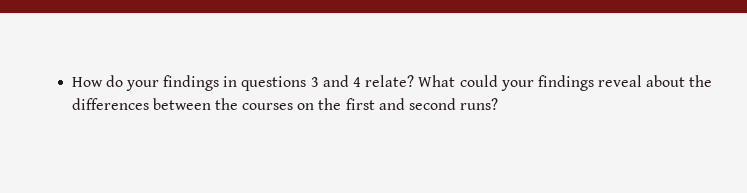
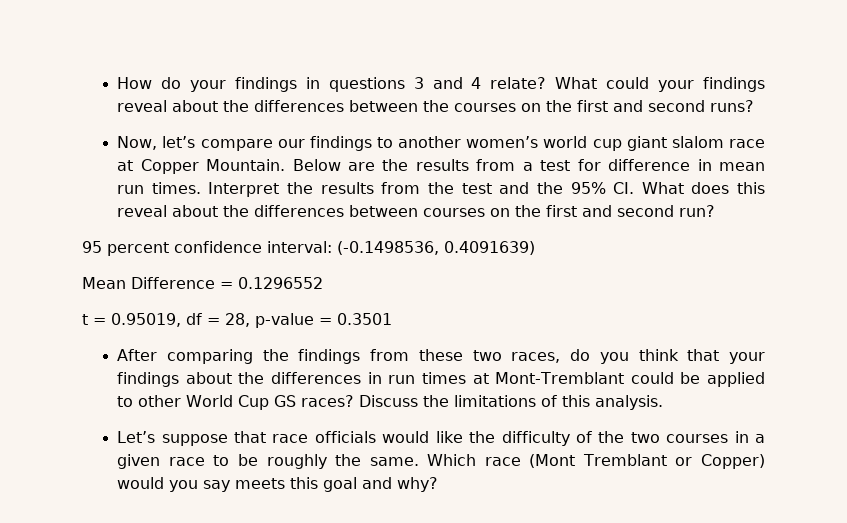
(499, 104) none -> [117,136,765,151] [117,159,765,174] [117,182,765,197] [117,205,716,217] [82,241,535,256] [82,277,323,289] [82,313,392,328] [117,349,765,364] [117,372,765,387] [117,395,664,410] [117,431,765,446] [117,454,765,469] [117,477,439,492] // Now, let’s compare our findings to another women’s world cup giant slalom race at Copper Mountain. Below are the results from a test for difference in mean run times. Interpret the results from the test and the 95% CI. What does this reveal about the differences between courses on the first and second run? // 95 percent confidence interval: (-0.1498536, 0.4091639) // Mean Difference = 0.1296552 // t = 0.95019, df = 28, p-value = 0.3501 // After comparing the findings from these two races, do you think that your findings about the differences in run times at Mont-Tremblant could be applied to other World Cup GS races? Discuss the limitations of this analysis. // Let’s suppose that race officials would like the difficulty of the two courses in a given race to be roughly the same. Which race (Mont Tremblant or Copper) would you say meets this goal and why?

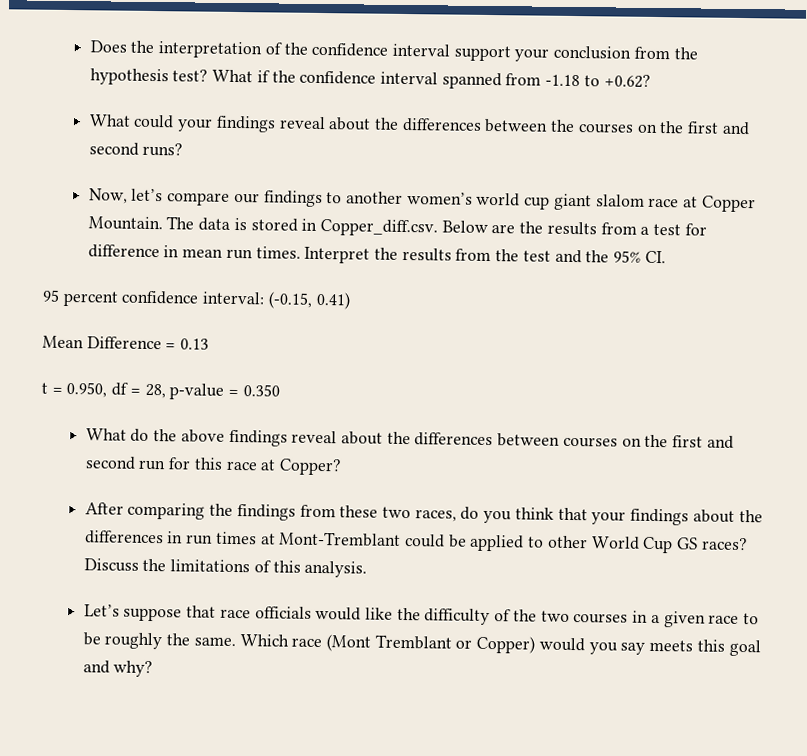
[117,77,547,92] How do your findings in questions 3 and 4 relate? -> [89,40,698,62] [89,68,651,90] Does the interpretation of the confidence interval support your conclusion from the hypothesis test? What if the confidence interval spanned from -1.18 to +0.62? //
(286, 165) none -> [166,216,438,237] The data is stored in Copper_diff.csv.
[641,182,765,194] What does this -> [42,289,351,310] [42,335,210,350] [41,382,280,400] [85,428,288,447] // 95 percent confidence interval: (-0.15, 0.41) // Mean Difference = 0.13 // t = 0.950, df = 28, p-value = 0.350 // What do the above findings
[679,205,716,217] [82,241,535,256] [82,277,323,289] [82,313,392,328] run? // 95 percent confidence interval: (-0.1498536, 0.4091639) // Mean Difference = 0.1296552 // t = 0.95019, df = 28, p-value = 0.3501 -> [138,457,342,476] run for this race at Copper?

